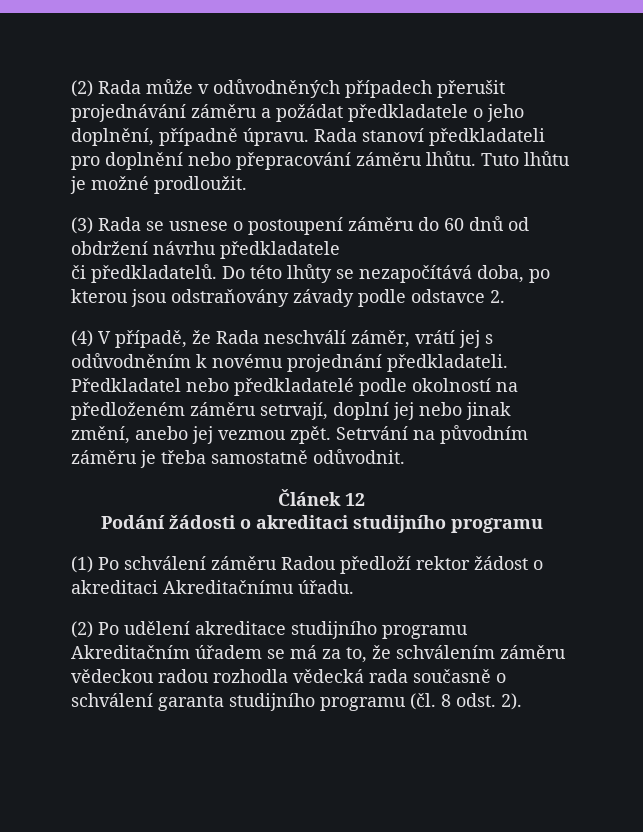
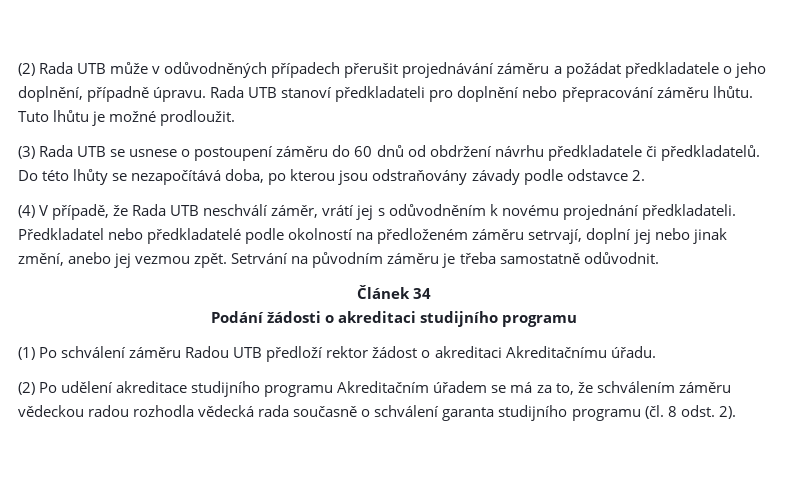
(141, 87) none -> [77,63,107,74] UTB
(357, 135) none -> [248,87,278,98] UTB
(141, 224) none -> [77,146,107,157] UTB
(340, 250) // -> (642, 153) none
(259, 337) none -> [170,205,200,216] UTB
[345,493,365,506] 12 -> [413,288,432,299] 34
(336, 563) none -> [233,347,263,358] UTB

